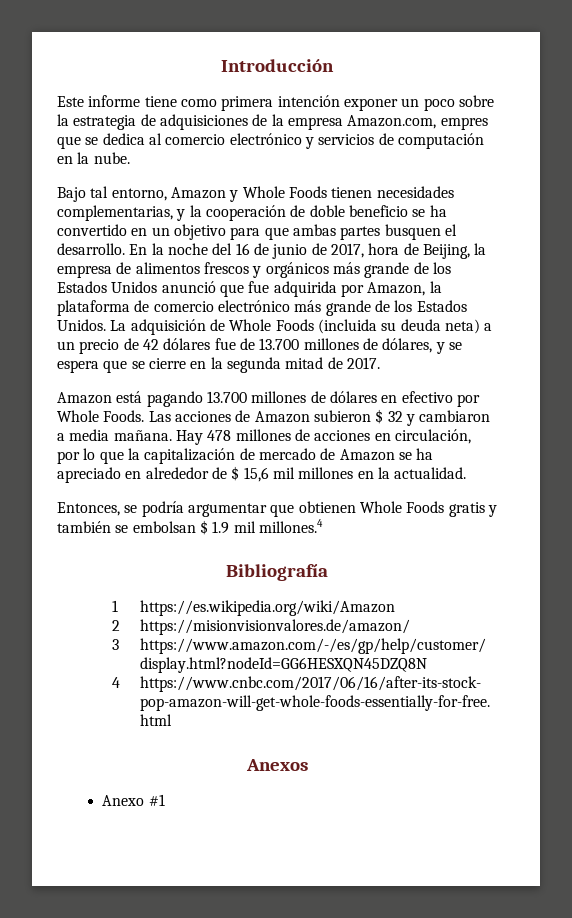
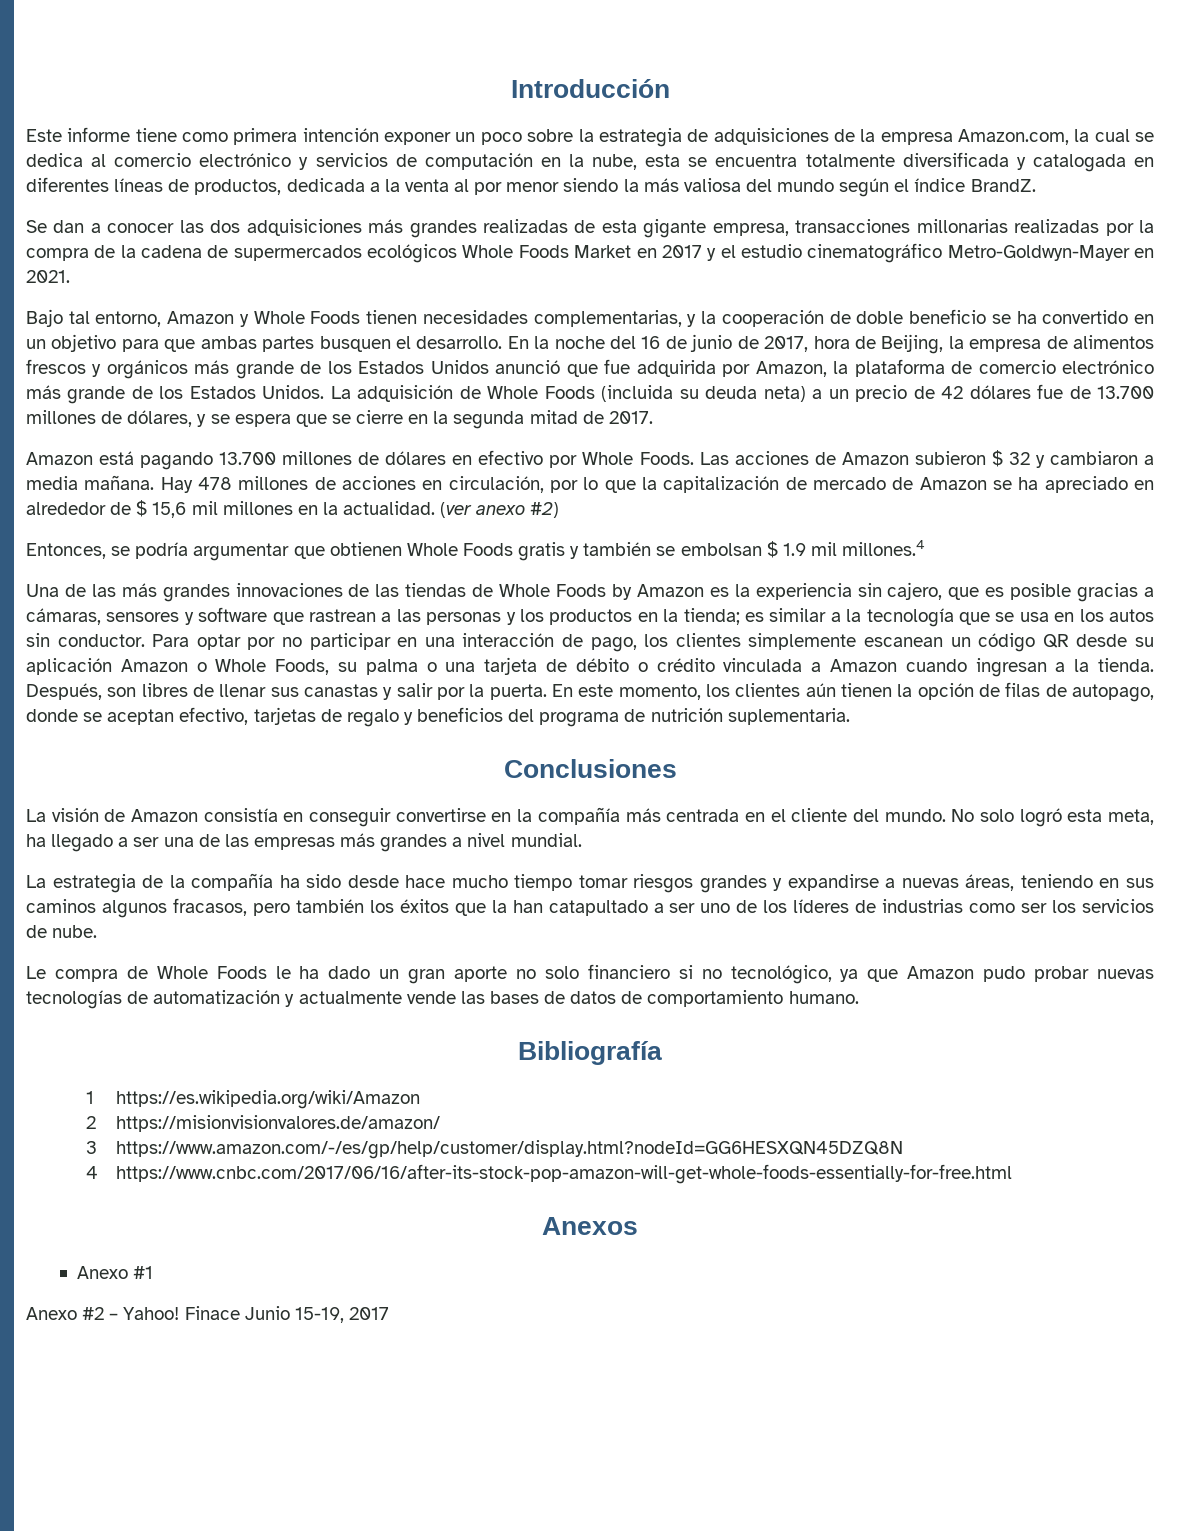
[440,117,488,130] [57,136,81,149] empres que -> [1074,129,1130,142] la cual
[93,152,130,164] nube. -> [592,152,1154,172] [26,177,1036,197] [26,219,1154,238] [26,243,1155,263] [26,270,70,283] nube, esta se encuentra totalmente diversificada y catalogada en diferentes líneas de productos, dedicada a la venta al por menor siendo la más valiosa del mundo según el índice BrandZ. // Se dan a conocer las dos adquisiciones más grandes realizadas de esta gigante empresa, transacciones millonarias realizadas por la compra de la cadena de supermercados ecológicos Whole Foods Market en 2017 y el estudio cinematográfico Metro-Goldwyn-Mayer en 2021.
(467, 473) none -> [440,502,560,518] (ver anexo #2)
(323, 526) none -> [26,582,1154,602] [26,607,1154,627] [26,633,1154,652] [26,657,1155,677] [26,682,1155,702] [26,707,850,727] [503,759,677,778] [26,807,1155,827] [26,833,582,852] [26,873,1154,893] [26,898,1155,918] [26,925,98,938] [26,964,1154,984] [26,990,859,1009] // Una de las más grandes innovaciones de las tiendas de Whole Foods by Amazon es la experiencia sin cajero, que es posible gracias a cámaras, sensores y software que rastrean a las personas y los productos en la tienda; es similar a la tecnología que se usa en los autos sin conductor. Para optar por no participar en una interacción de pago, los clientes simplemente escanean un código QR desde su aplicación Amazon o Whole Foods, su palma o una tarjeta de débito o crédito vinculada a Amazon cuando ingresan a la tienda. Después, son libres de llenar sus canastas y salir por la puerta. En este momento, los clientes aún tienen la opción de filas de autopago, donde se aceptan efectivo, tarjetas de regalo y beneficios del programa de nutrición suplementaria. // Conclusiones // La visión de Amazon consistía en conseguir convertirse en la compañía más centrada en el cliente del mundo. No solo logró esta meta, ha llegado a ser una de las empresas más grandes a nivel mundial. // La estrategia de la compañía ha sido desde hace mucho tiempo tomar riesgos grandes y expandirse a nuevas áreas, teniendo en sus caminos algunos fracasos, pero también los éxitos que la han catapultado a ser uno de los líderes de industrias como ser los servicios de nube. // Le compra de Whole Foods le ha dado un gran aporte no solo financiero si no tecnológico, ya que Amazon pudo probar nuevas tecnologías de automatización y actualmente vende las bases de datos de comportamiento humano.
(165, 800) none -> [26,1306,389,1323] // Anexo #2 – Yahoo! Finace Junio 15-19, 2017

